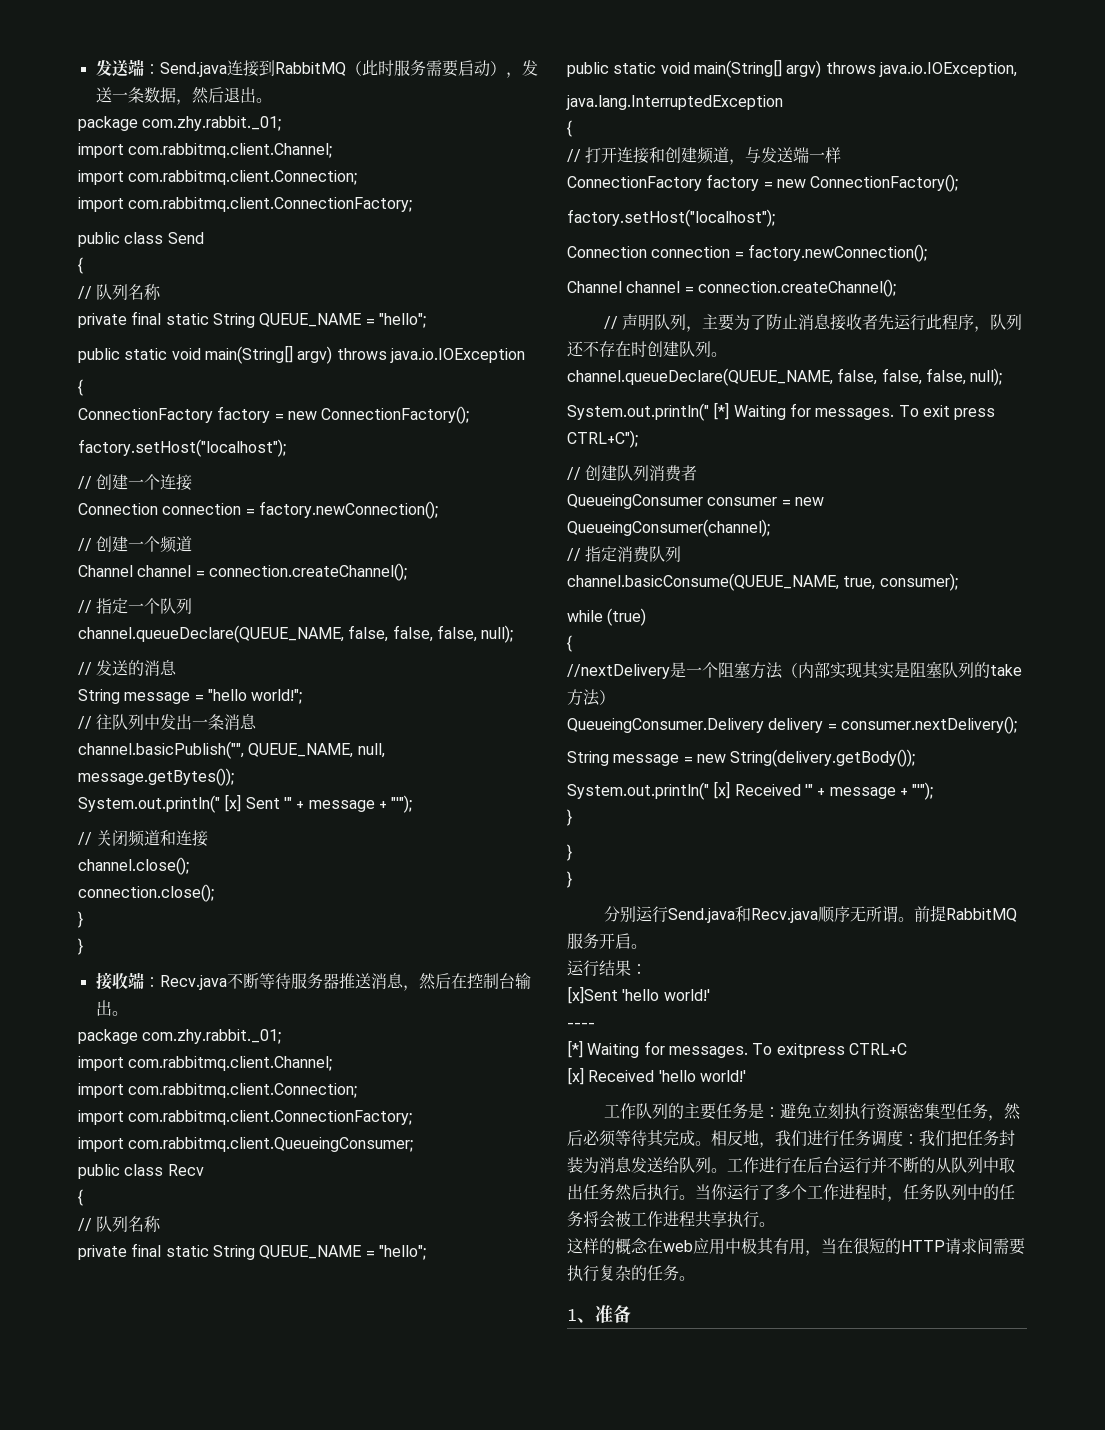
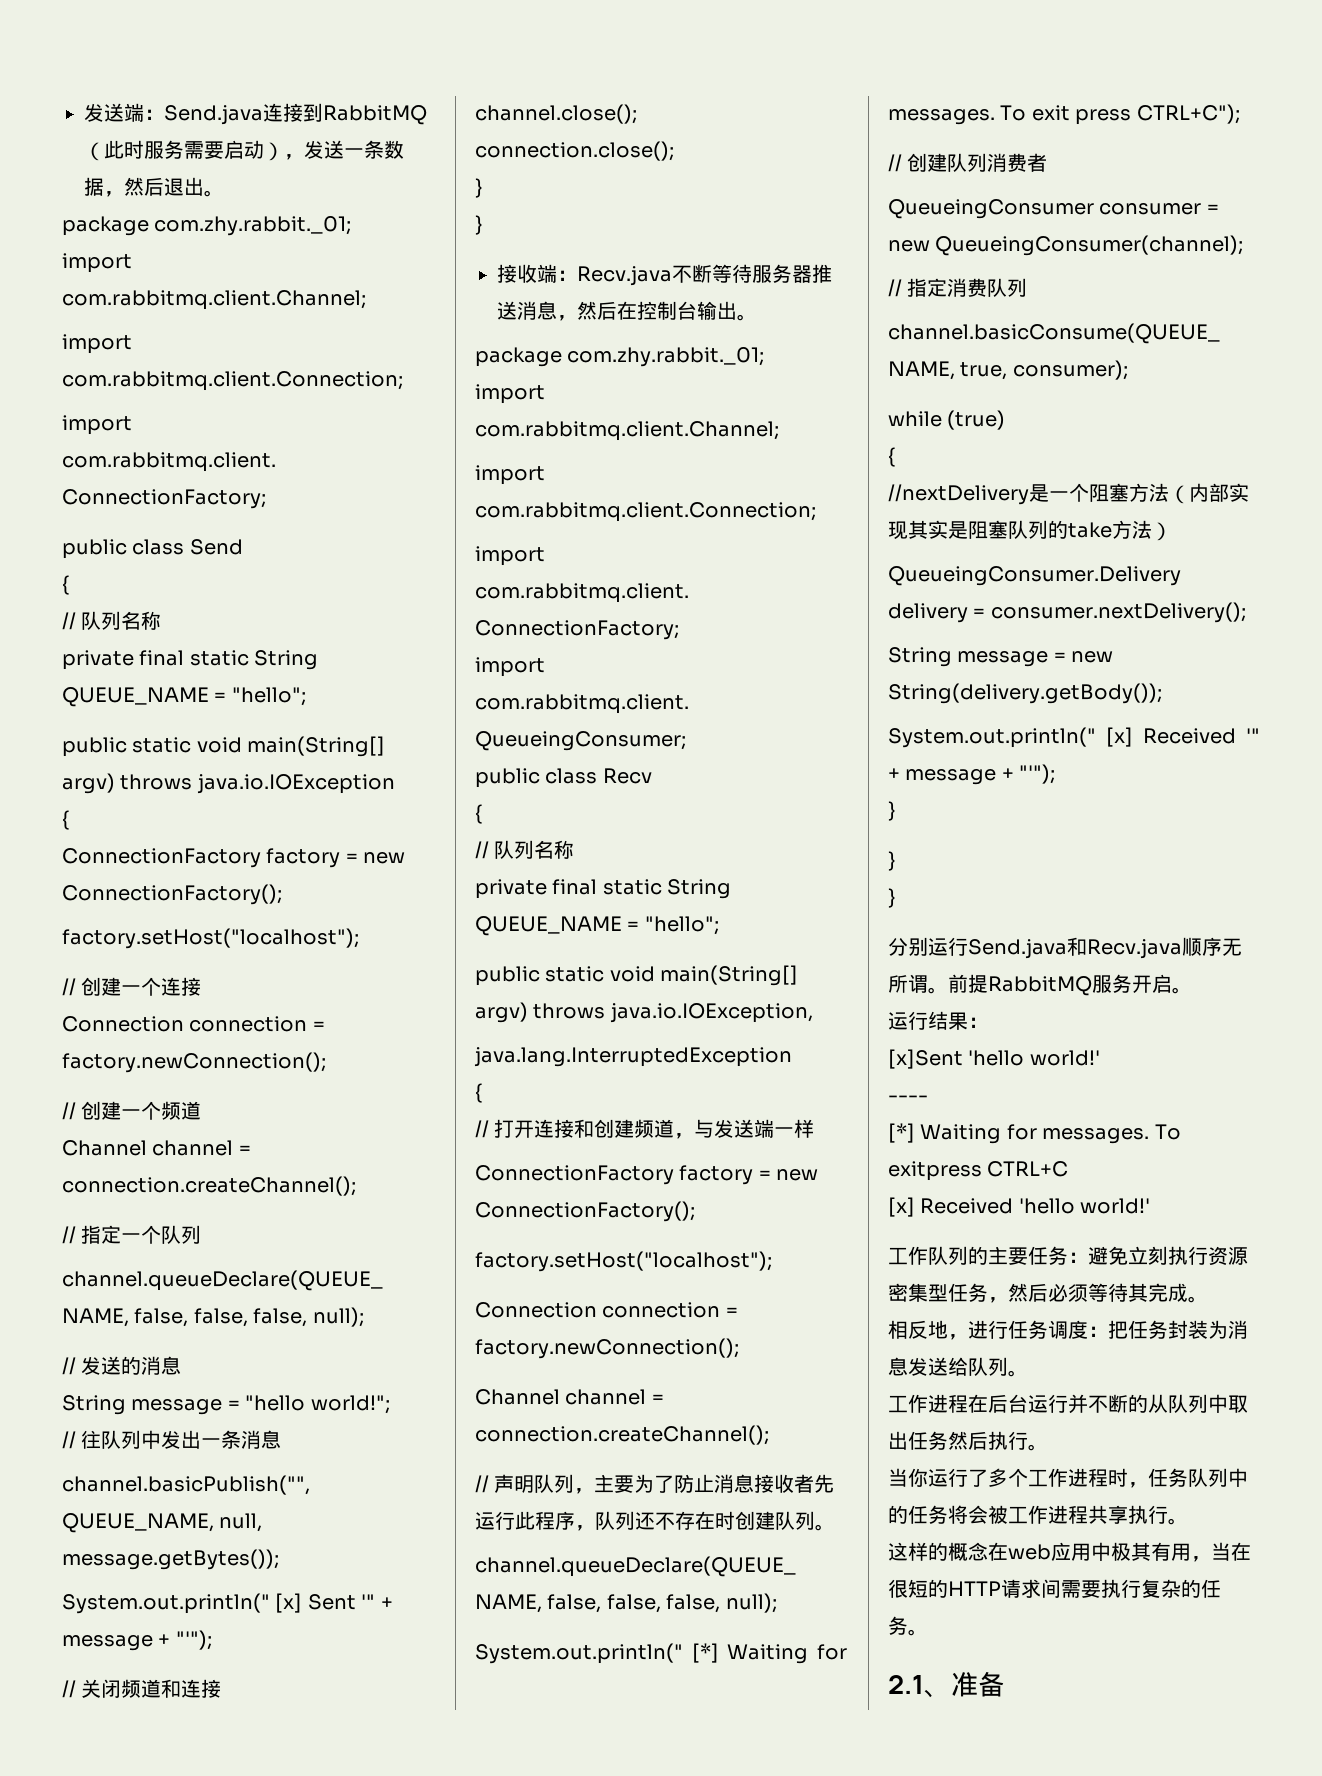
[747,1103,764,1119] 是 -> (1068, 1255) none
(711, 1143) none -> (1208, 1299) //
[775,1130,807,1147] 我们 -> (968, 1337) none
[919,1130,951,1147] 我们 -> (1108, 1331) none
[727,1157,791,1174] 工作进行 -> [888,1394,968,1413] // 工作进程
(695, 1197) none -> (1048, 1447) //
[567,1309,577,1321] 1 -> [888,1675,924,1694] 2.1

